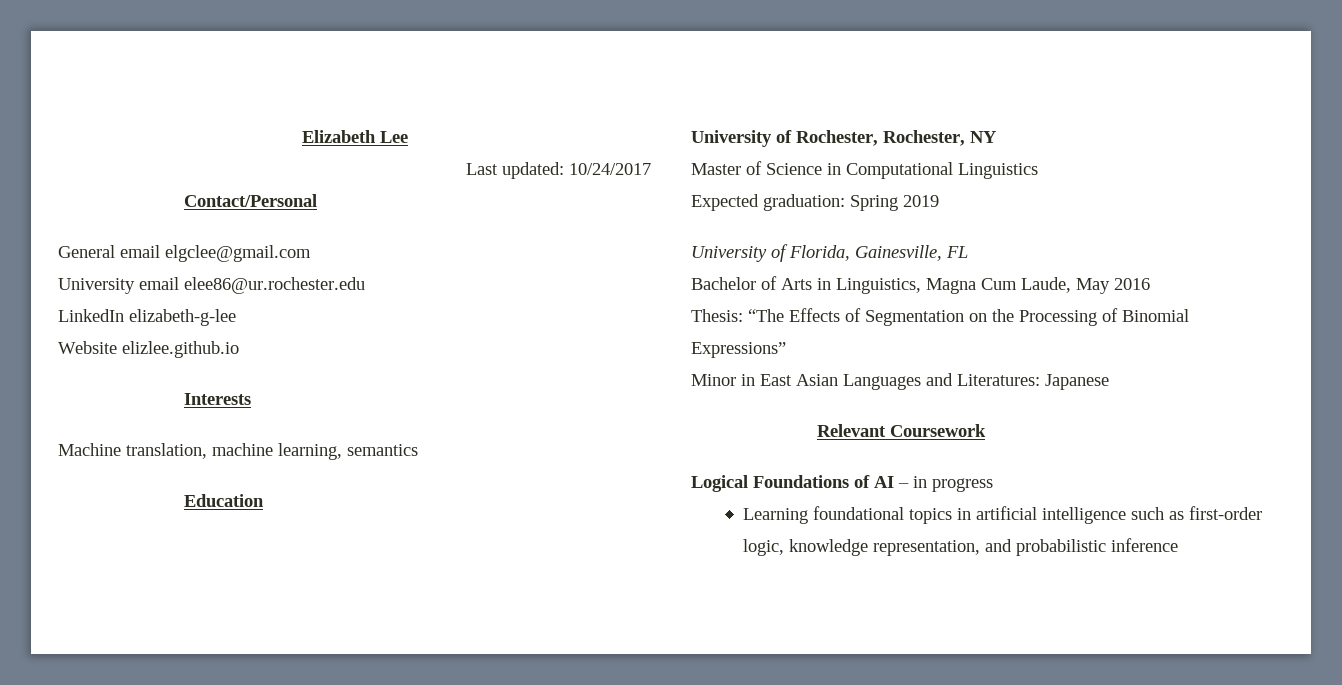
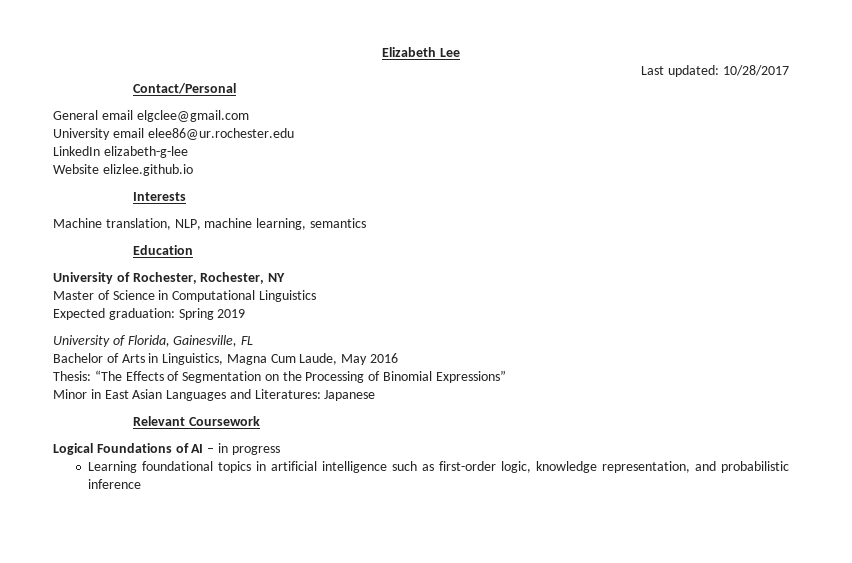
[569,163,651,175] 10/24/2017 -> [723,65,789,76] 10/28/2017
(207, 451) none -> [174,219,201,230] NLP,

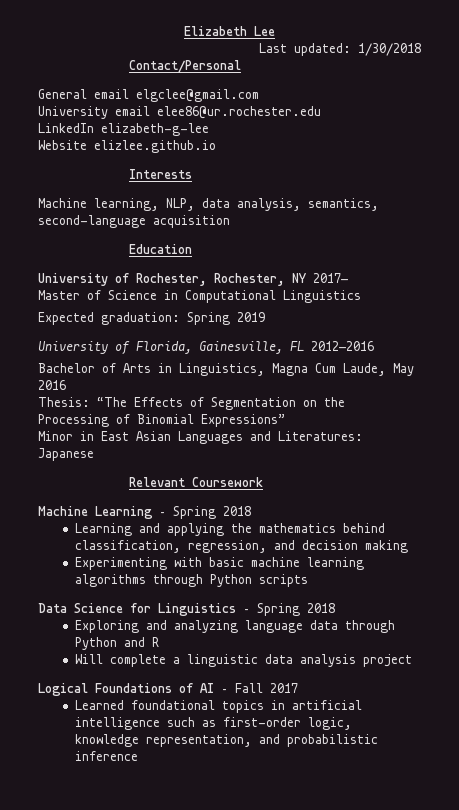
[723,65,789,76] 10/28/2017 -> [358,43,421,56] 1/30/2018
[105,218,366,230] translation, NLP, machine learning, semantics -> [94,198,379,211] [38,215,230,228] learning, NLP, data analysis, semantics, second-language acquisition
(286, 277) none -> [313,273,348,283] 2017—
(254, 340) none -> [311,341,374,351] 2012—2016
(260, 421) none -> [38,506,251,519] [75,523,386,536] [75,540,409,553] [75,557,365,570] [75,574,309,587] [38,603,335,616] [75,620,396,633] [75,637,160,650] [75,654,413,667] // Machine Learning – Spring 2018 // Learning and applying the mathematics behind classification, regression, and decision making // Experimenting with basic machine learning algorithms through Python scripts // Data Science for Linguistics – Spring 2018 // Exploring and analyzing language data through Python and R // Will complete a linguistic data analysis project
[217,443,280,455] [88,461,138,473] in progress // Learning -> [235,683,298,693] [75,700,125,710] Fall 2017 // Learned

